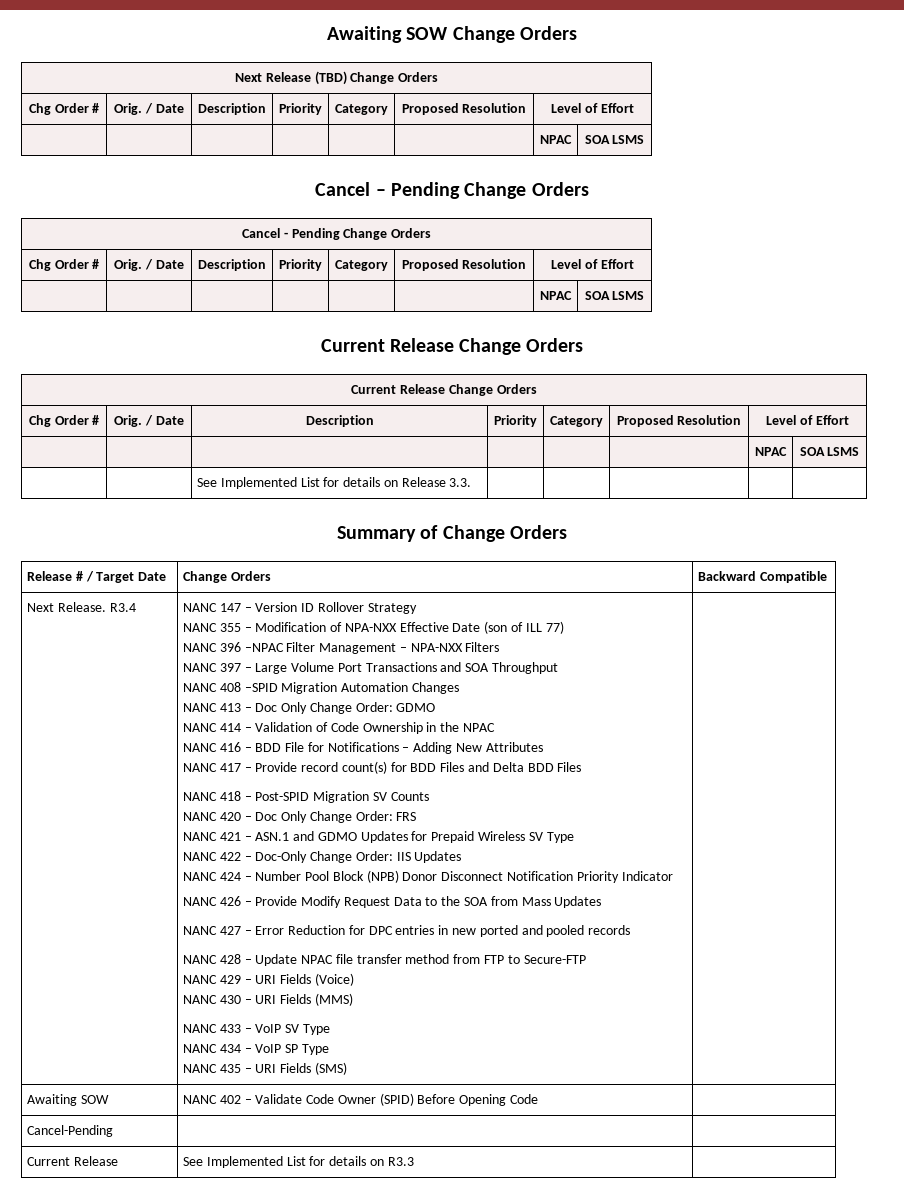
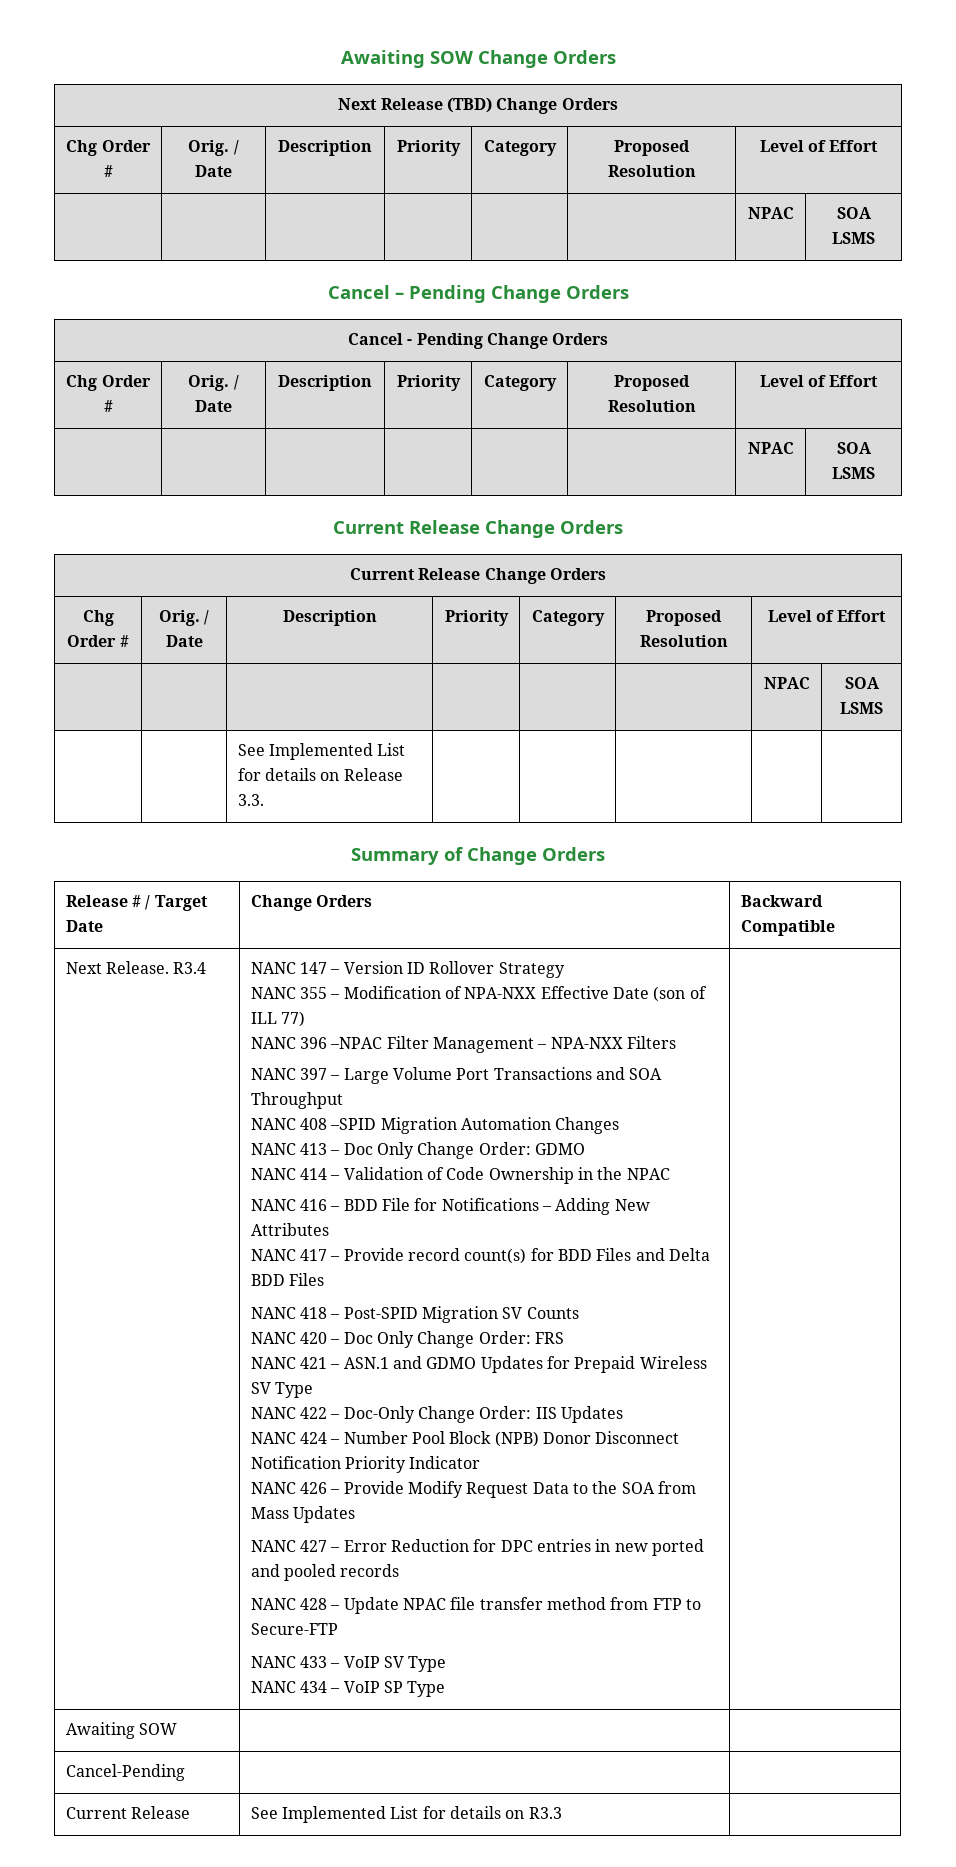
[183,973,354,986] [183,993,353,1006] // NANC 429 – URI Fields (Voice) // NANC 430 – URI Fields (MMS) -> (338, 1629) none
[183,1062,347,1075] [27,1094,109,1106] [183,1093,539,1106] // NANC 435 – URI Fields (SMS) | // Awaiting SOW | NANC 402 – Validate Code Owner (SPID) Before Opening Code -> [65,1722,177,1739] | // Awaiting SOW |

